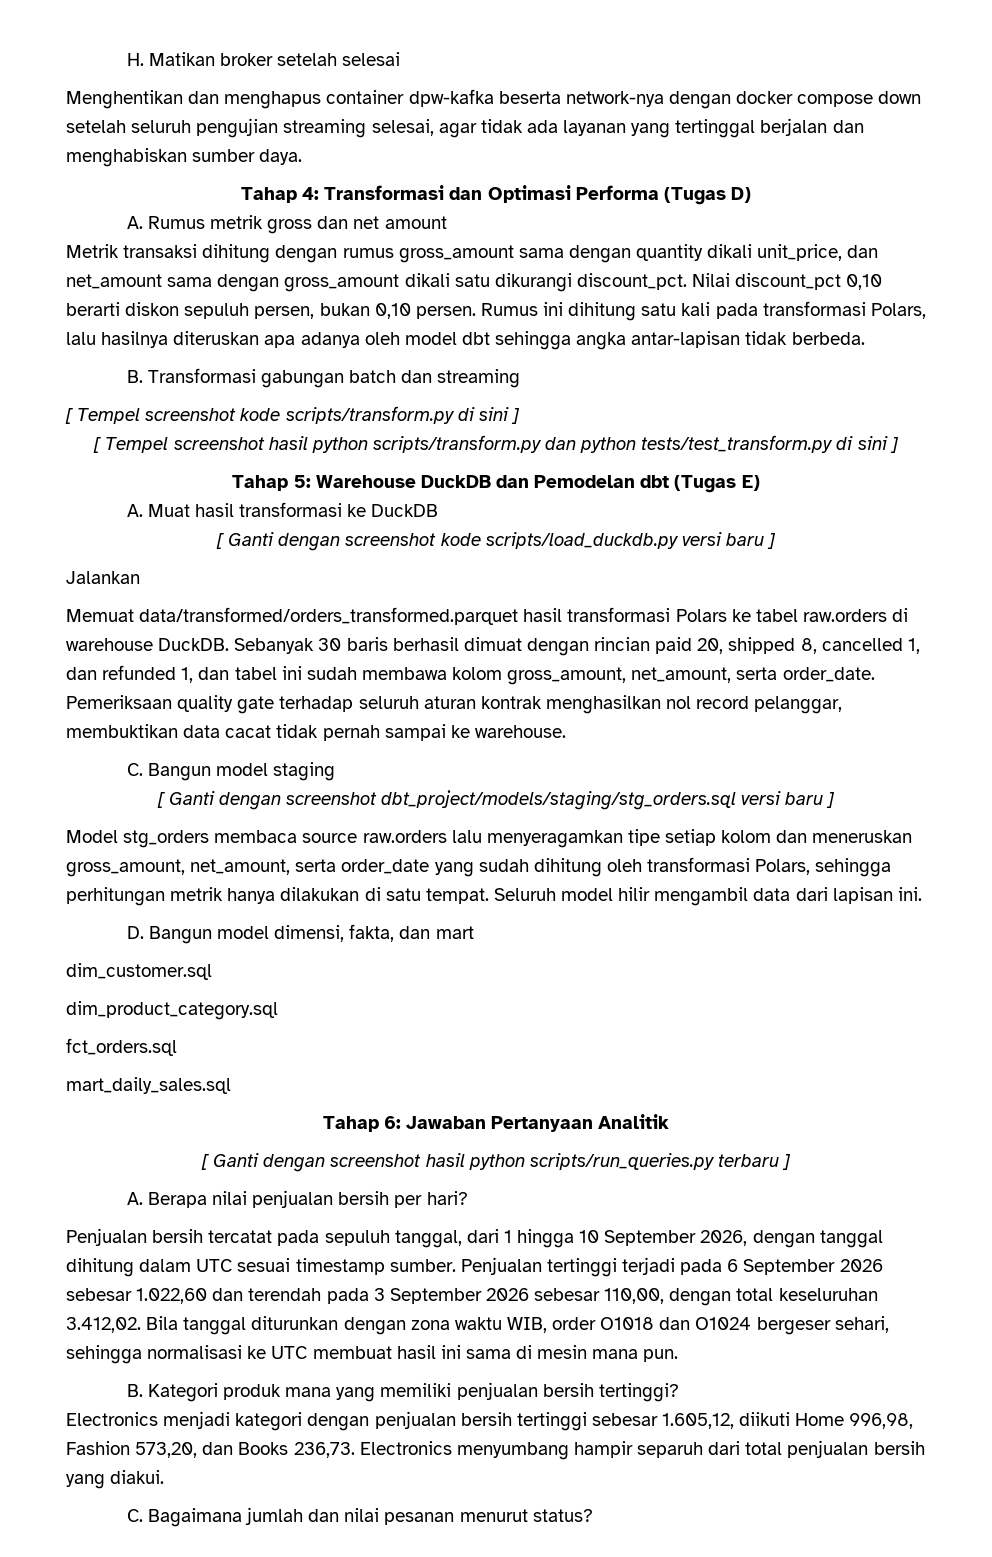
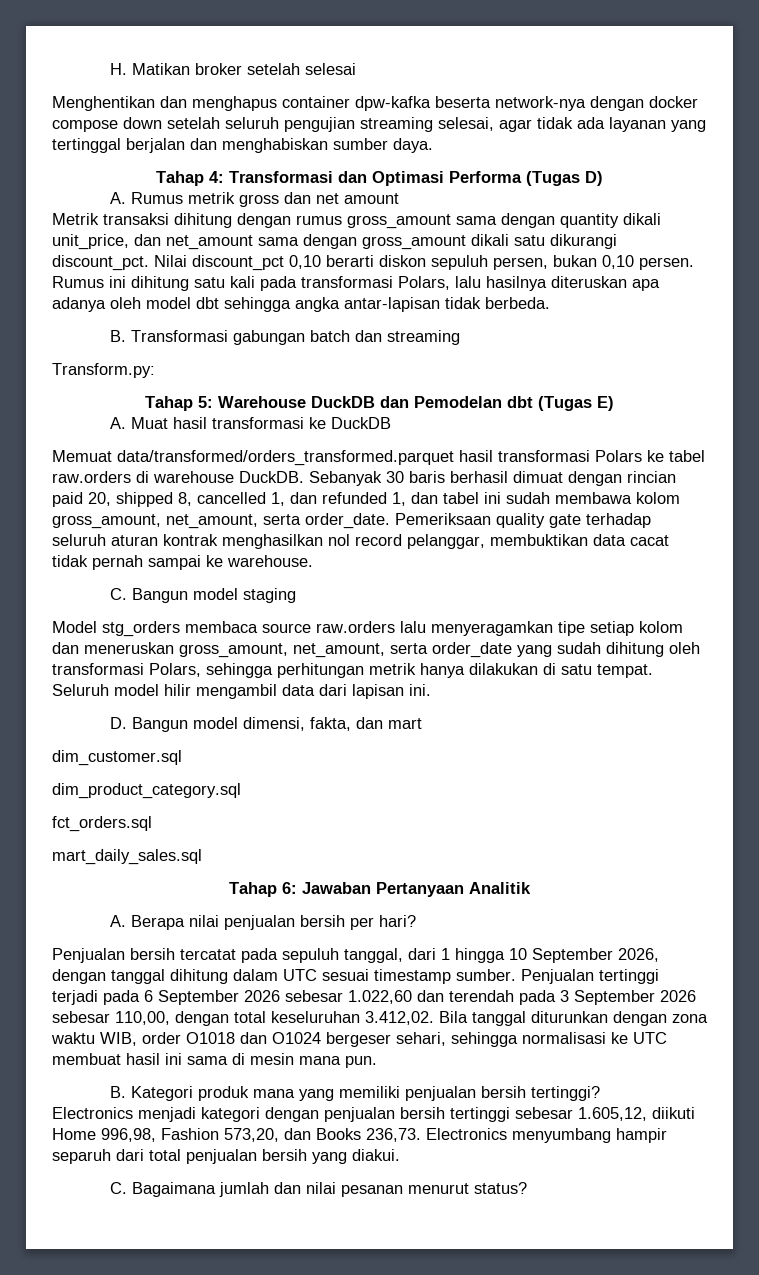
[65,406,520,424] [93,435,899,453] [ Tempel screenshot kode scripts/transform.py di sini ] // [ Tempel screenshot hasil python scripts/transform.py dan python tests/test_transform.py di sini ] -> [52,363,155,378] Transform.py:
[215,532,777,551] [66,571,140,584] // [ Ganti dengan screenshot kode scripts/load_duckdb.py versi baru ] // Jalankan -> (392, 423) none
[156,790,836,810] // [ Ganti dengan screenshot dbt_project/models/staging/stg_orders.sql versi baru ] -> (297, 595) none
[200,1153,792,1172] // [ Ganti dengan screenshot hasil python scripts/run_queries.py terbaru ] -> (531, 888) none

